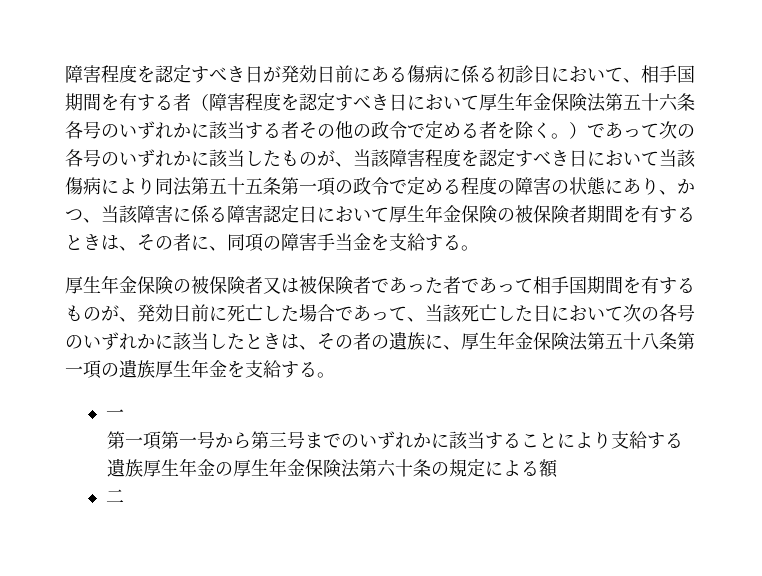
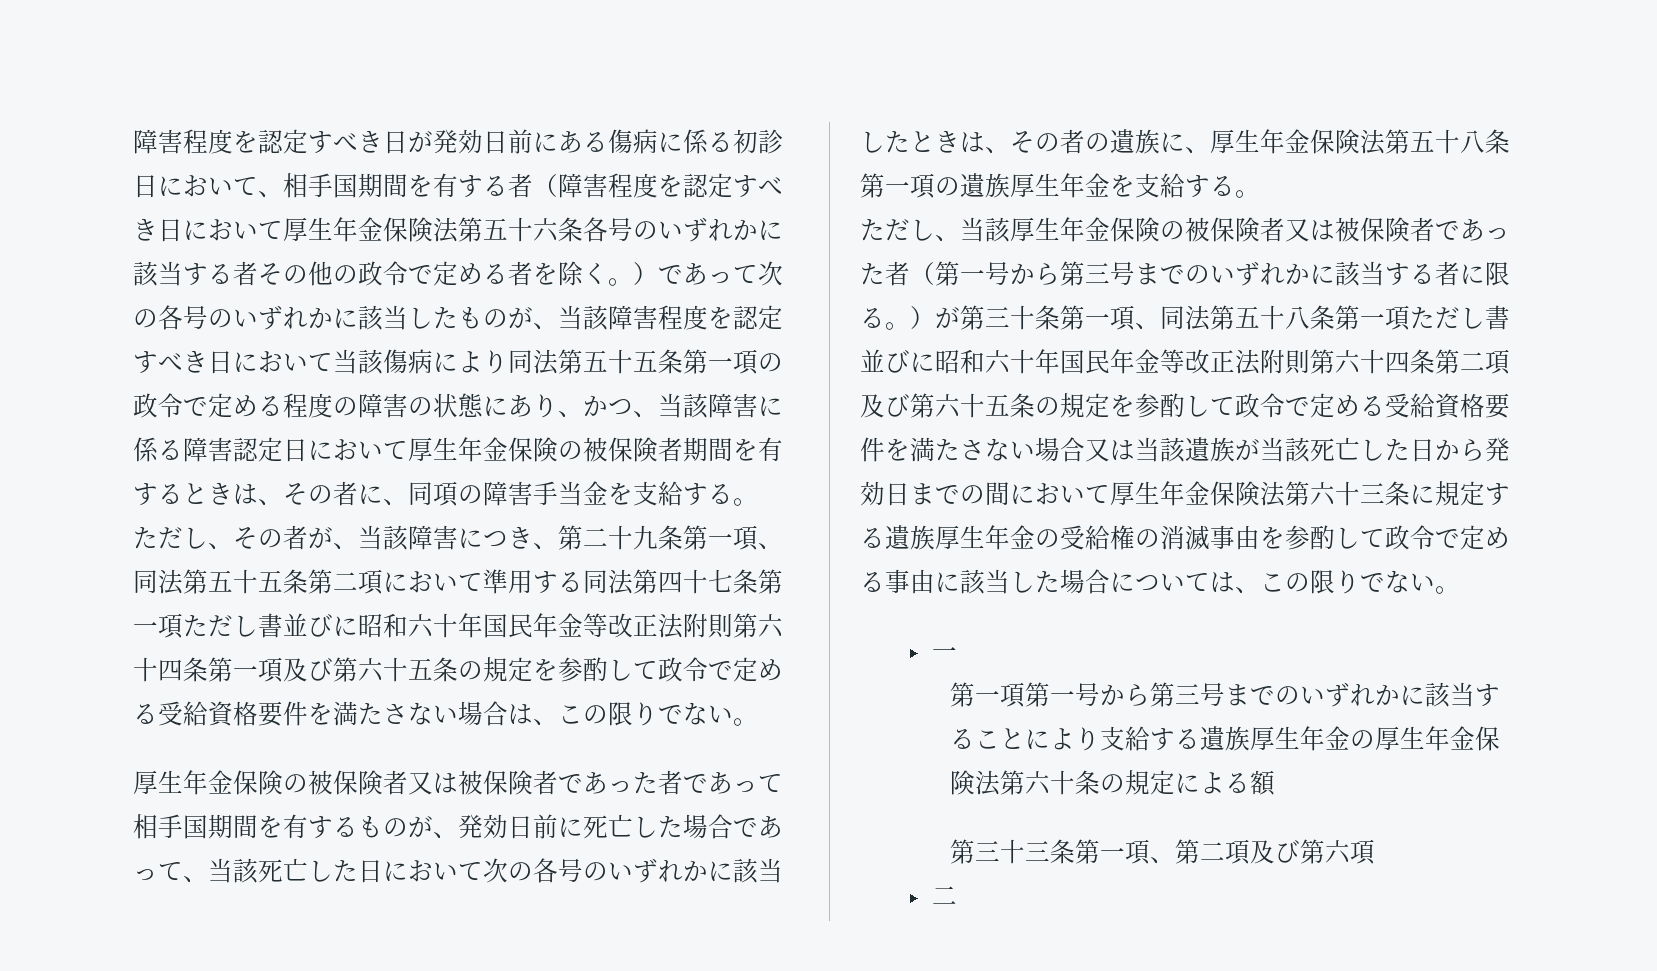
(479, 248) none -> [133,525,783,551] [133,569,783,595] [133,613,783,639] [133,657,783,683] [133,701,758,727] // ただし、その者が、当該障害につき、第二十九条第一項、同法第五十五条第二項において準用する同法第四十七条第一項ただし書並びに昭和六十年国民年金等改正法附則第六十四条第一項及び第六十五条の規定を参酌して政令で定める受給資格要件を満たさない場合は、この限りでない。
(335, 375) none -> [860,217,1510,243] [860,261,1510,287] [860,305,1510,331] [860,349,1510,375] [860,393,1510,419] [860,437,1510,463] [860,481,1510,507] [860,525,1510,550] [860,569,1460,595] // ただし、当該厚生年金保険の被保険者又は被保険者であった者（第一号から第三号までのいずれかに該当する者に限る。）が第三十条第一項、同法第五十八条第一項ただし書並びに昭和六十年国民年金等改正法附則第六十四条第二項及び第六十五条の規定を参酌して政令で定める受給資格要件を満たさない場合又は当該遺族が当該死亡した日から発効日までの間において厚生年金保険法第六十三条に規定する遺族厚生年金の受給権の消滅事由を参酌して政令で定める事由に該当した場合については、この限りでない。
(558, 468) none -> [950,839,1376,865] // 第三十三条第一項、第二項及び第六項

